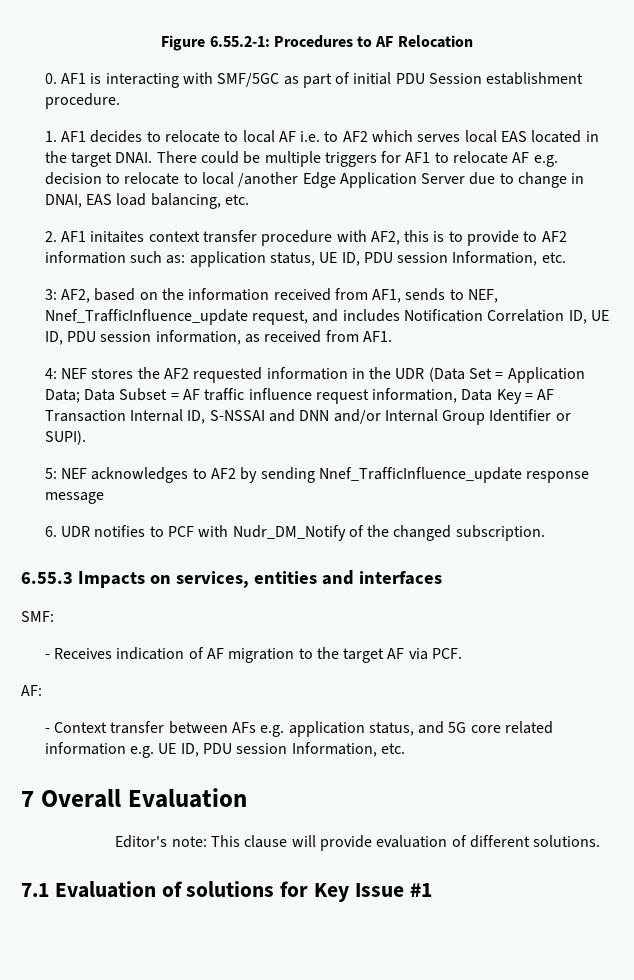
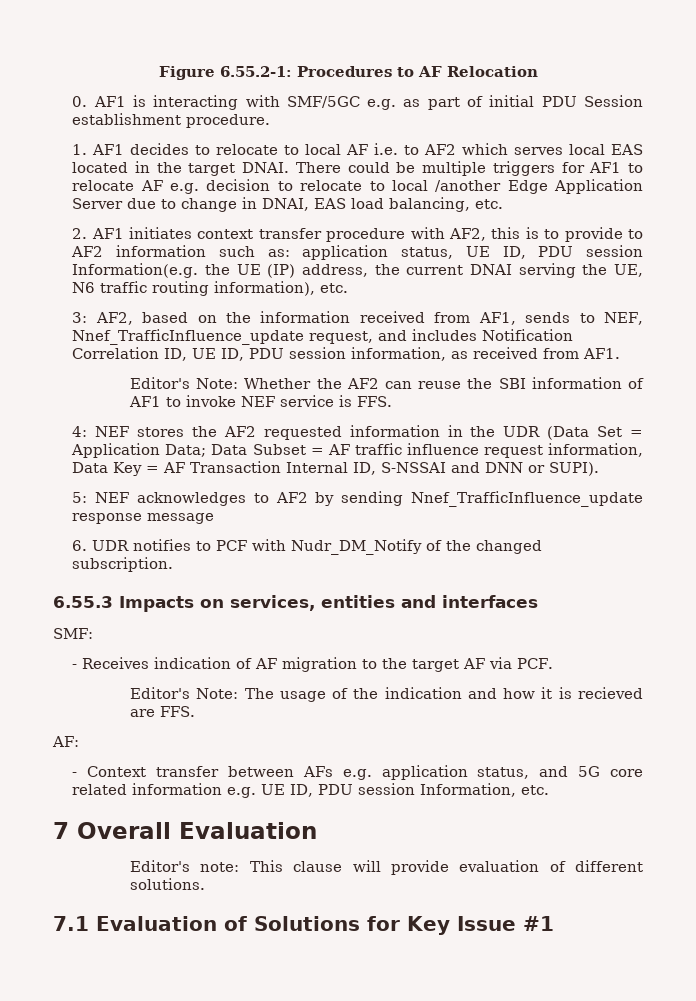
(280, 80) none -> [367,99,397,110] e.g.
[90,231,145,243] initaites -> [129,227,193,239] initiates
[452,251,538,266] Information, -> [72,263,643,278] [72,281,316,296] Information(e.g. the UE (IP) address, the current DNAI serving the UE, N6 traffic routing information),
(392, 336) none -> [130,377,645,389] [129,395,393,407] // Editor's Note: Whether the AF2 can reuse the SBI information of AF1 to invoke NEF service is FFS.
[333,409,552,425] and/or Internal Group Identifier -> (524, 467) none
(463, 653) none -> [130,687,643,702] [130,706,196,717] // Editor's Note: The usage of the indication and how it is recieved are FFS.
[186,881,275,897] solutions -> [254,916,360,931] Solutions

